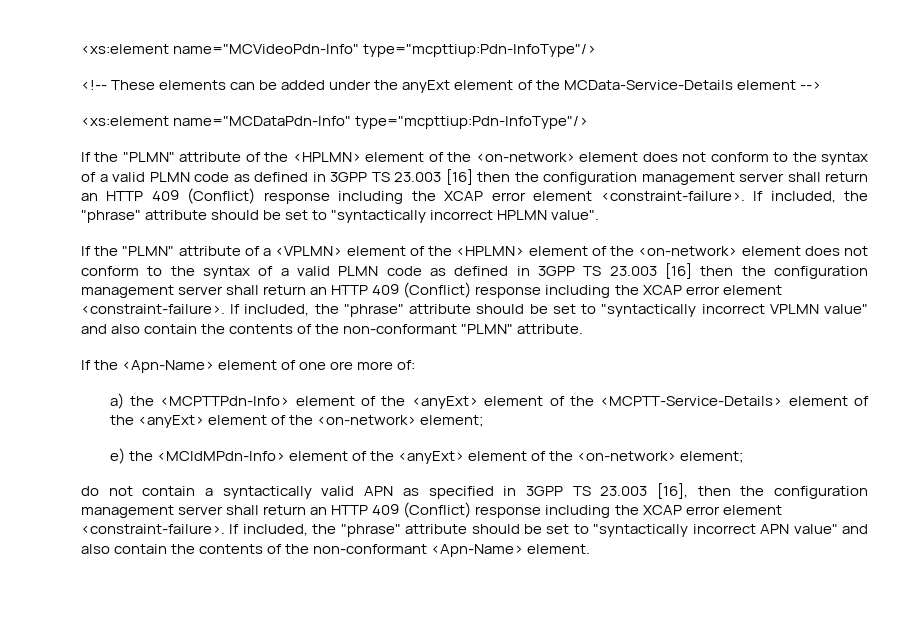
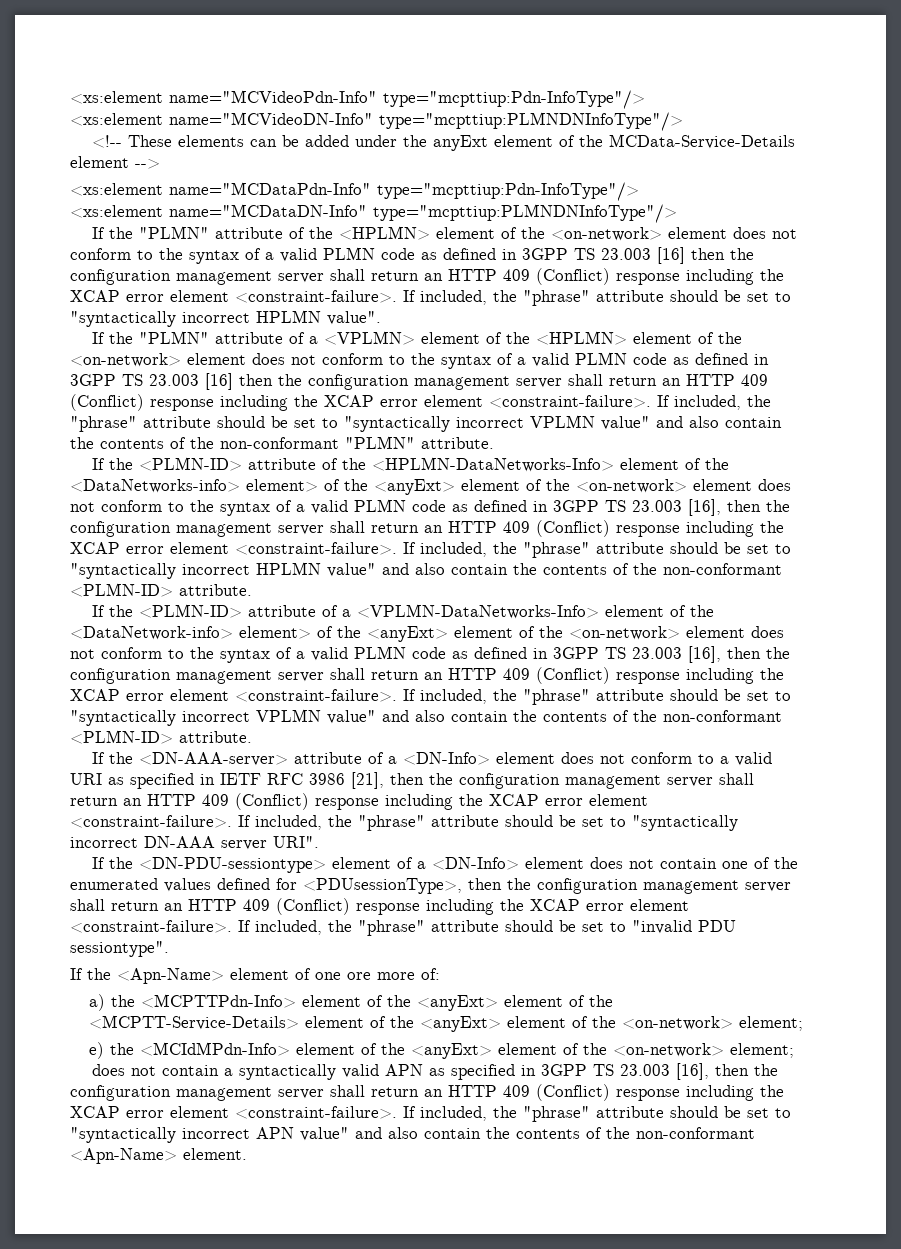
(597, 50) none -> [70,112,683,131] // <xs:element name="MCVideoDN-Info" type="mcpttiup:PLMNDNInfoType"/>
(589, 122) none -> [70,204,677,223] // <xs:element name="MCDataDN-Info" type="mcpttiup:PLMNDNInfoType"/>
(584, 329) none -> [91,457,729,472] [70,479,791,495] [70,499,790,516] [70,520,784,537] [70,542,791,558] [70,562,782,579] [70,583,252,597] [91,604,714,619] [70,626,784,642] [70,646,790,663] [70,667,784,684] [70,689,791,705] [70,709,782,726] [70,730,252,744] [91,752,772,766] [70,772,754,789] [70,793,648,810] [70,815,738,831] [70,836,319,850] [91,857,798,873] [70,878,791,894] [70,898,689,915] [70,920,736,936] [70,941,169,957] // If the <PLMN-ID> attribute of the <HPLMN-DataNetworks-Info> element of the <DataNetworks-info> element> of the <anyExt> element of the <on-network> element does not conform to the syntax of a valid PLMN code as defined in 3GPP TS 23.003 [16], then the configuration management server shall return an HTTP 409 (Conflict) response including the XCAP error element <constraint-failure>. If included, the "phrase" attribute should be set to "syntactically incorrect HPLMN value" and also contain the contents of the non-conformant <PLMN-ID> attribute. // If the <PLMN-ID> attribute of a <VPLMN-DataNetworks-Info> element of the <DataNetwork-info> element> of the <anyExt> element of the <on-network> element does not conform to the syntax of a valid PLMN code as defined in 3GPP TS 23.003 [16], then the configuration management server shall return an HTTP 409 (Conflict) response including the XCAP error element <constraint-failure>. If included, the "phrase" attribute should be set to "syntactically incorrect VPLMN value" and also contain the contents of the non-conformant <PLMN-ID> attribute. // If the <DN-AAA-server> attribute of a <DN-Info> element does not conform to a valid URI as specified in IETF RFC 3986 [21], then the configuration management server shall return an HTTP 409 (Conflict) response including the XCAP error element <constraint-failure>. If included, the "phrase" attribute should be set to "syntactically incorrect DN-AAA server URI". // If the <DN-PDU-sessiontype> element of a <DN-Info> element does not contain one of the enumerated values defined for <PDUsessionType>, then the configuration management server shall return an HTTP 409 (Conflict) response including the XCAP error element <constraint-failure>. If included, the "phrase" attribute should be set to "invalid PDU sessiontype".
[81,486,99,496] do -> [91,1064,125,1076] does

